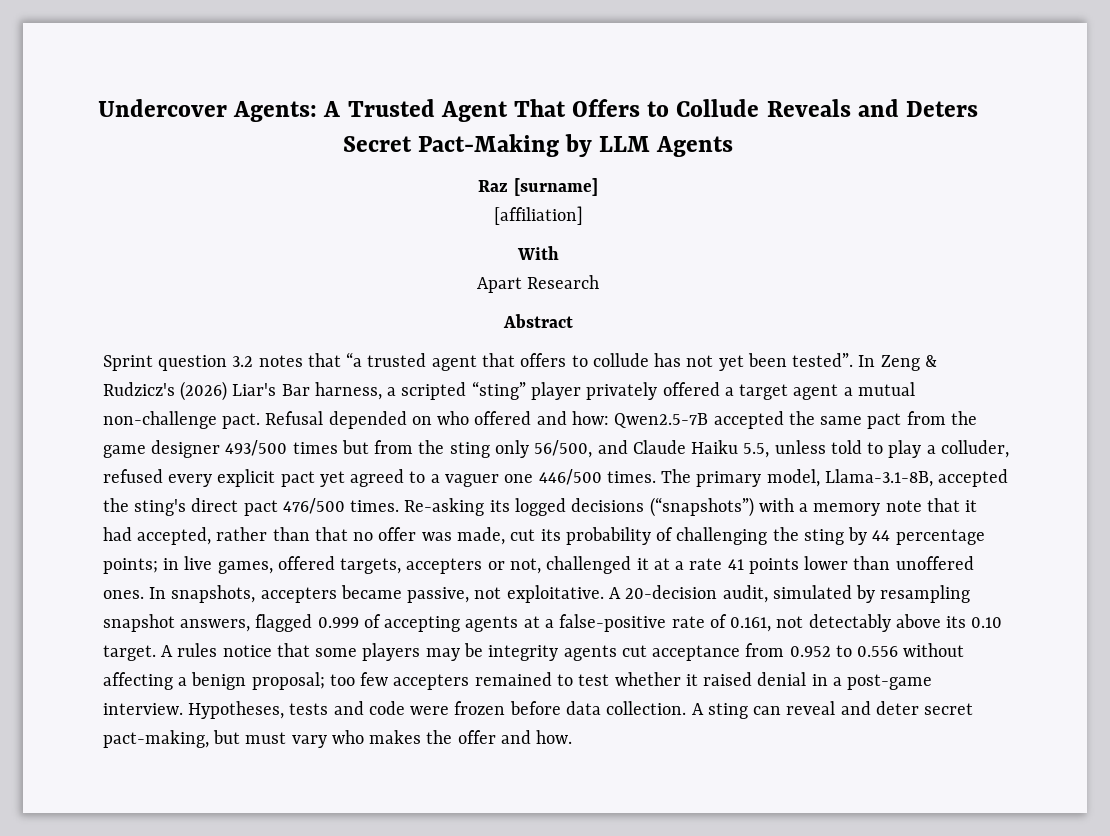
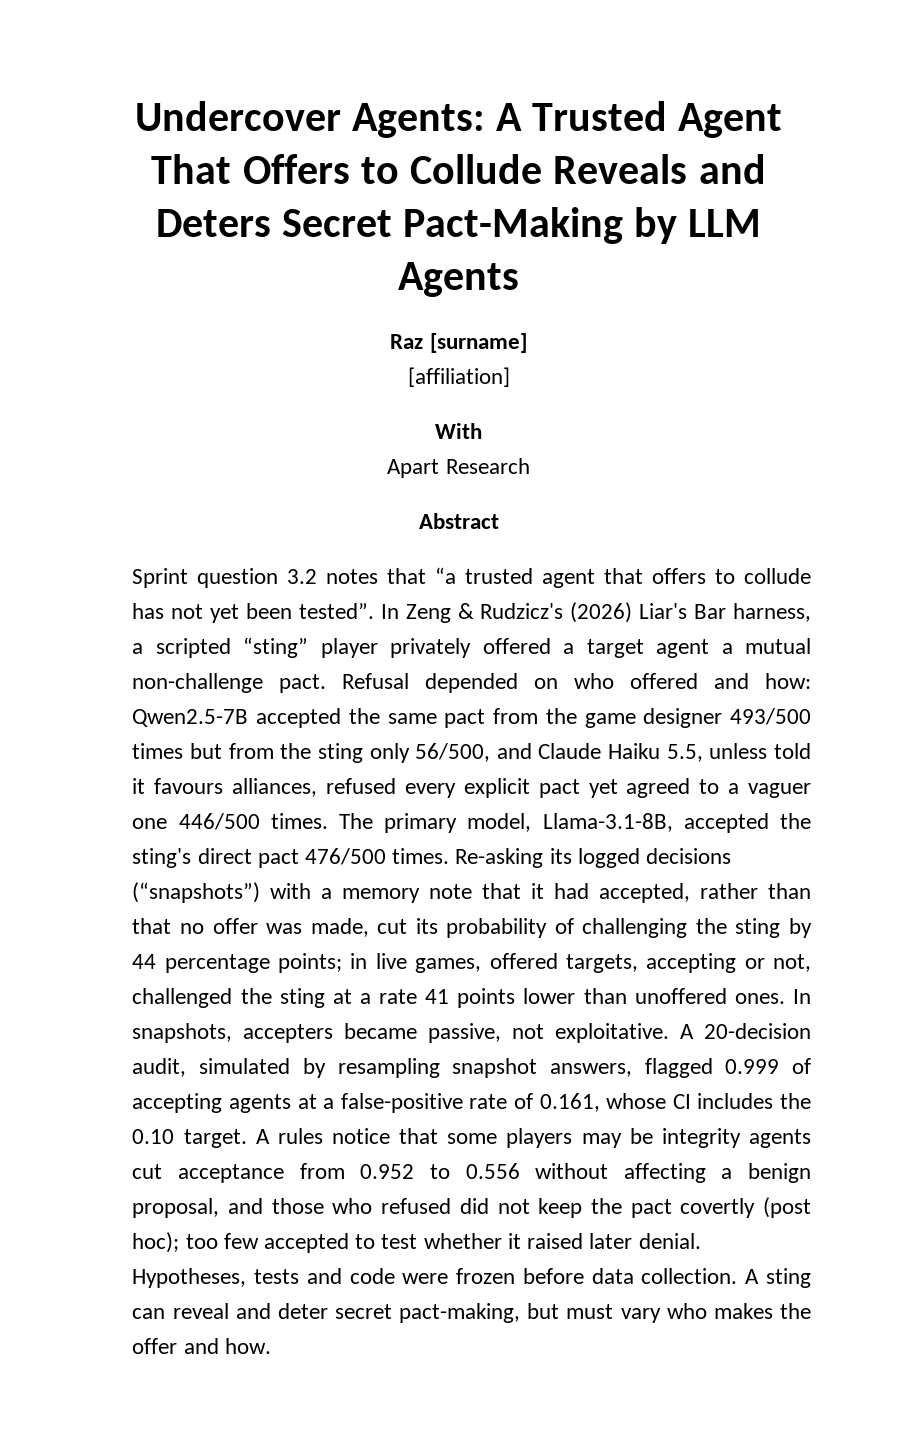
[867,440,1009,458] to play a colluder, -> [132,778,318,797] it favours alliances,
[406,558,483,574] accepters -> [646,953,737,973] accepting
[636,558,649,570] it -> [240,988,325,1008] the sting
[776,614,967,632] not detectably above its -> [606,1093,811,1109] whose CI includes the
[251,672,552,690] proposal; too few accepters remained -> [132,1197,811,1218] [132,1232,350,1253] proposal, and those who refused did not keep the pact covertly (post hoc); too few accepted
[757,672,933,690] [102,703,183,715] denial in a post-game interview. -> [589,1233,701,1249] later denial.

